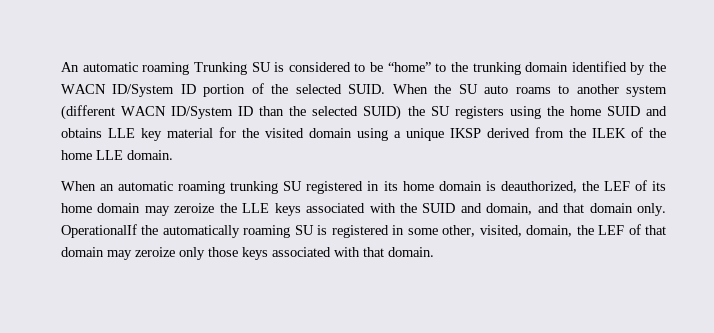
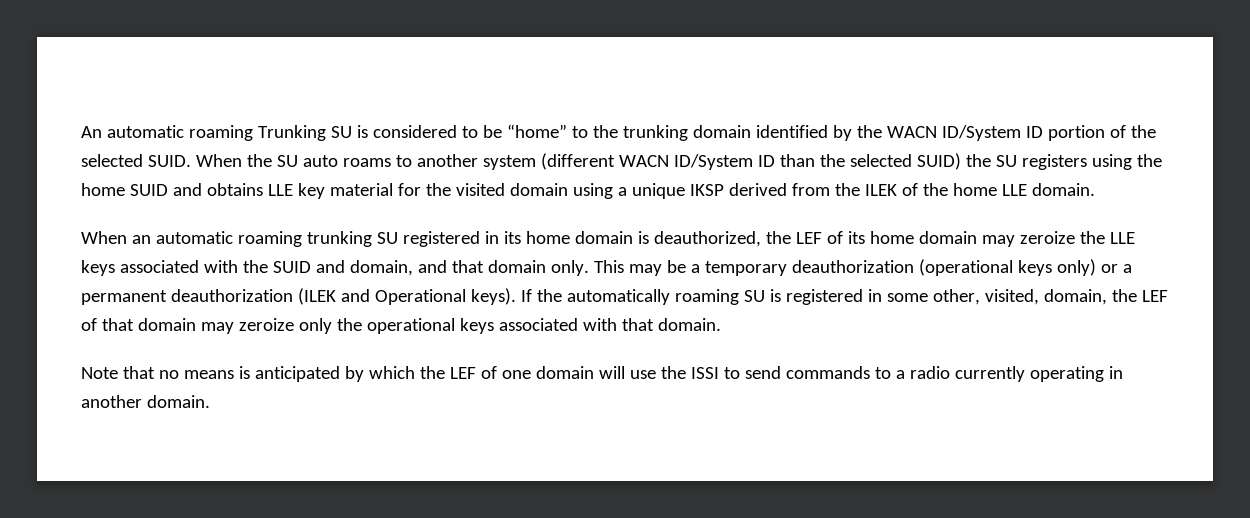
[61,224,137,238] OperationalIf -> [593,259,1132,276] [81,288,532,305] This may be a temporary deauthorization (operational keys only) or a permanent deauthorization (ILEK and Operational keys). If
[208,247,238,257] those -> [336,318,455,334] the operational
(434, 252) none -> [81,366,1123,382] [81,395,210,408] // Note that no means is anticipated by which the LEF of one domain will use the ISSI to send commands to a radio currently operating in another domain.

